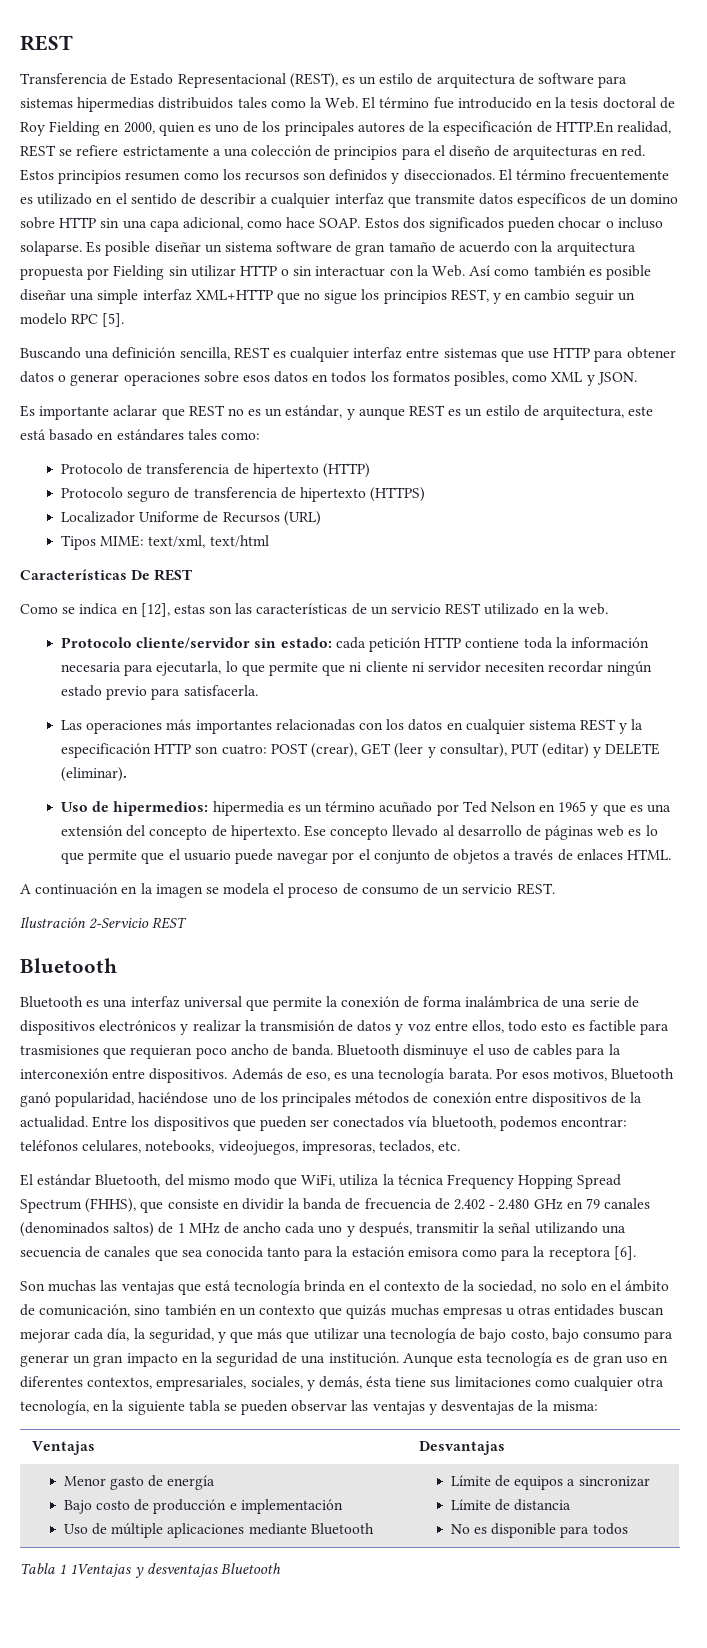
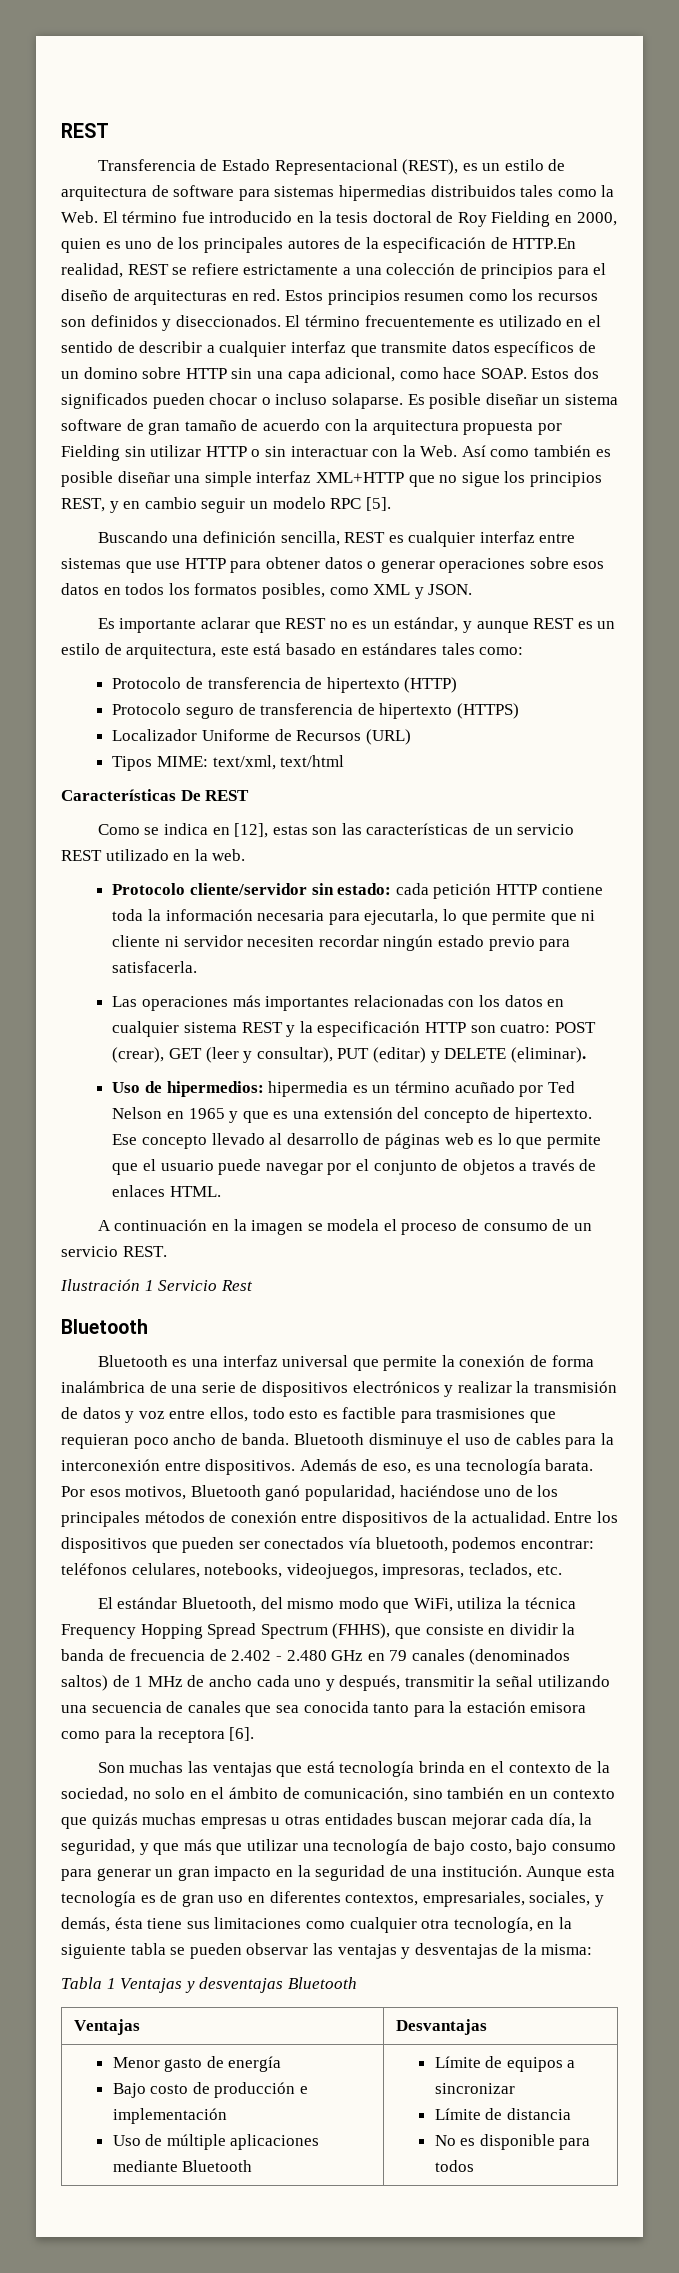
[89,917,188,929] 2-Servicio REST -> [144,1280,253,1291] 1 Servicio Rest
(598, 1406) none -> [61,1977,357,1993] // Tabla 1 Ventajas y desventajas Bluetooth
[20,1563,281,1578] // Tabla 1 1Ventajas y desventajas Bluetooth -> (474, 2166) none

